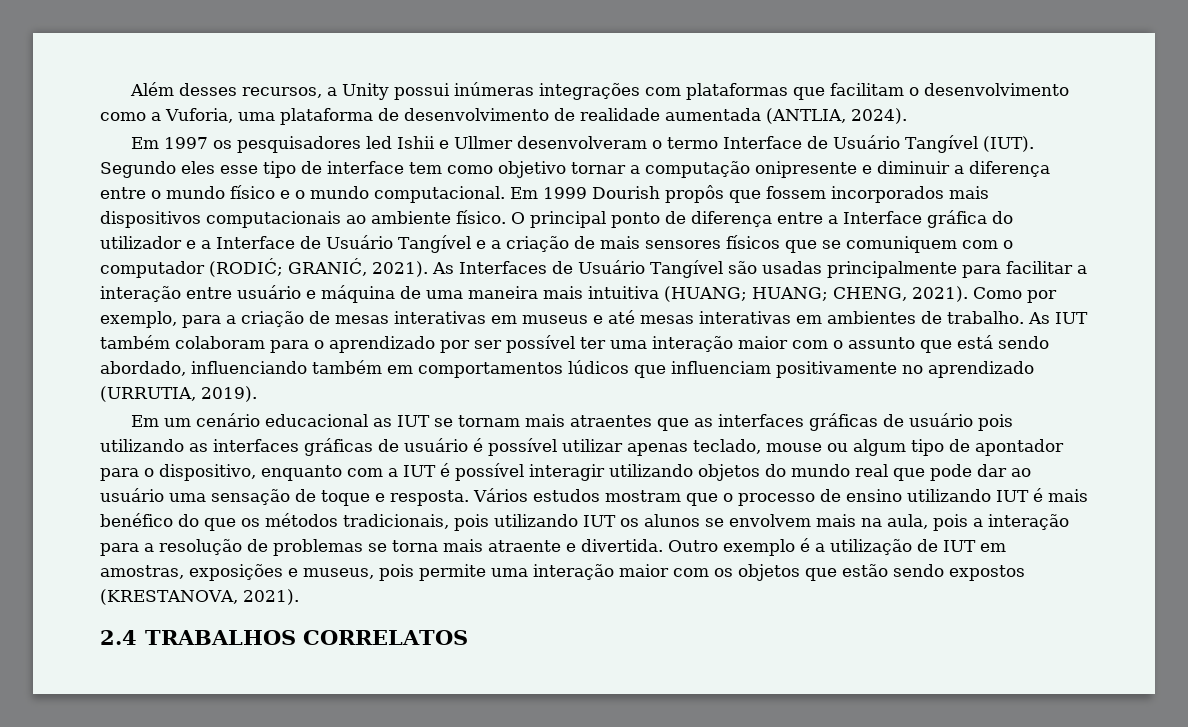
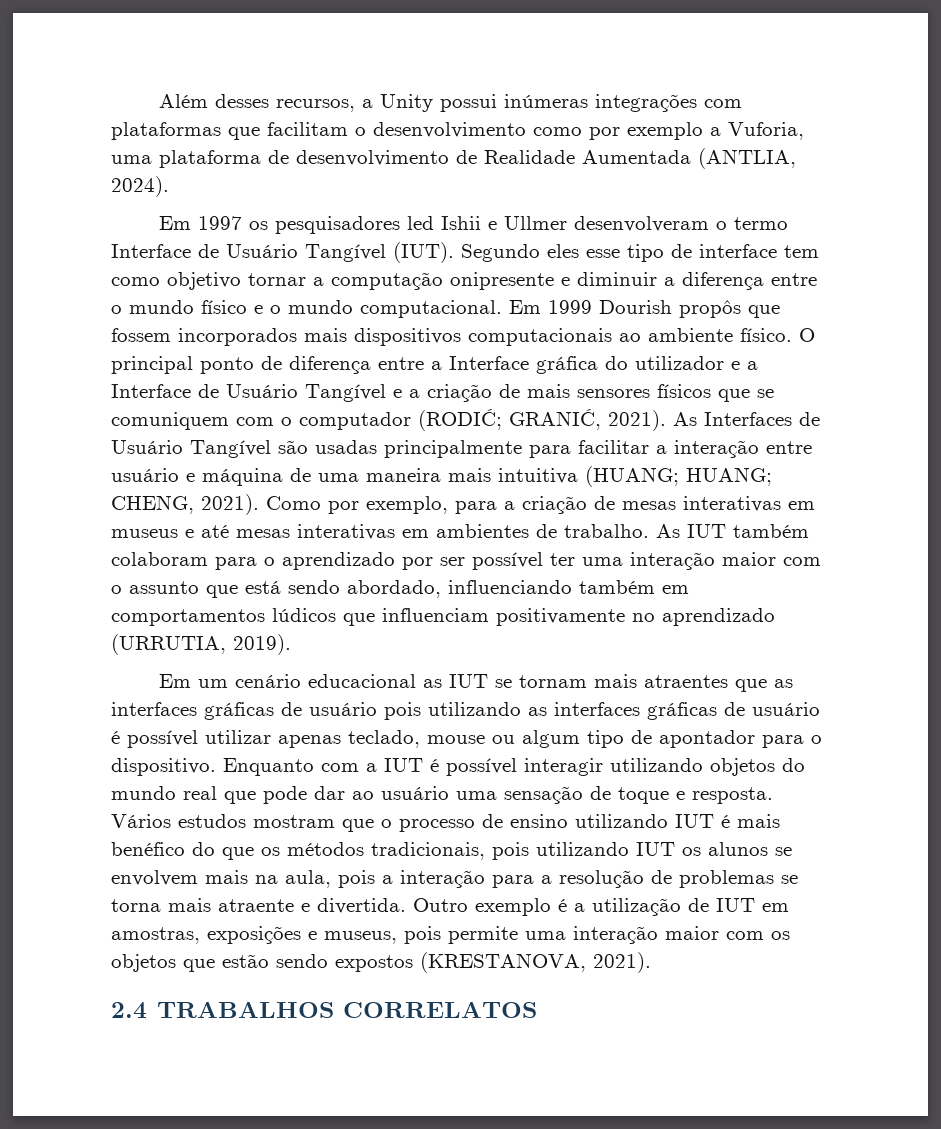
(146, 116) none -> [589,122,703,140] por exemplo
[579,108,761,121] realidade aumentada -> [484,150,691,164] Realidade Aumentada
[159,464,342,481] dispositivo, enquanto -> [111,758,314,776] dispositivo. Enquanto

